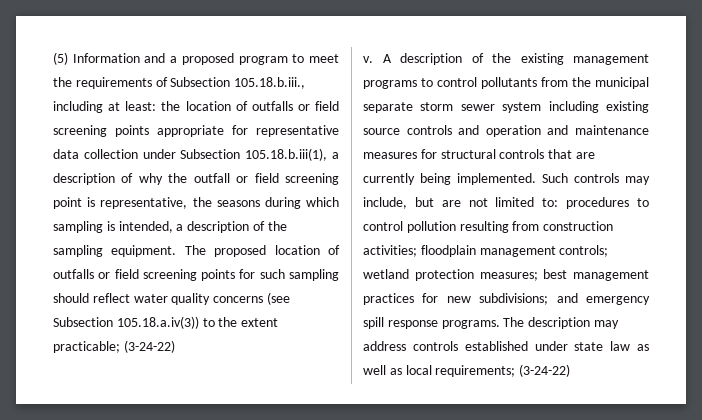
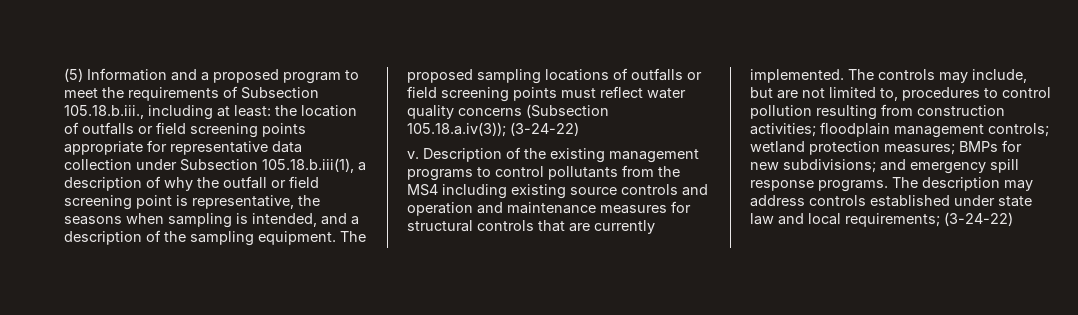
[264,197,339,209] during which -> [126,213,164,224] when
(173, 227) none -> [321,213,347,225] and
[274,245,340,255] [53,269,339,281] [53,292,290,305] [53,316,279,329] [53,341,120,353] location of outfalls or field screening points for such sampling should reflect water quality concerns (see Subsection 105.18.a.iv(3)) to the extent practicable; -> [477,68,702,84] [407,86,686,102] [407,104,609,119] [407,122,506,137] sampling locations of outfalls or field screening points must reflect water quality concerns (Subsection 105.18.a.iv(3));
[382,53,462,65] A description -> [423,148,502,162] Description
[595,77,649,89] [363,102,542,113] municipal separate storm sewer system -> [407,184,438,196] MS4
[420,173,568,185] being implemented. Such -> [750,69,874,83] implemented. The
[542,198,559,207] to: -> [880,88,898,101] to,
[543,269,649,281] [363,293,414,305] best management practices -> [959,141,998,152] BMPs
[637,344,649,351] [363,365,402,375] as well as -> [778,213,804,225] and

